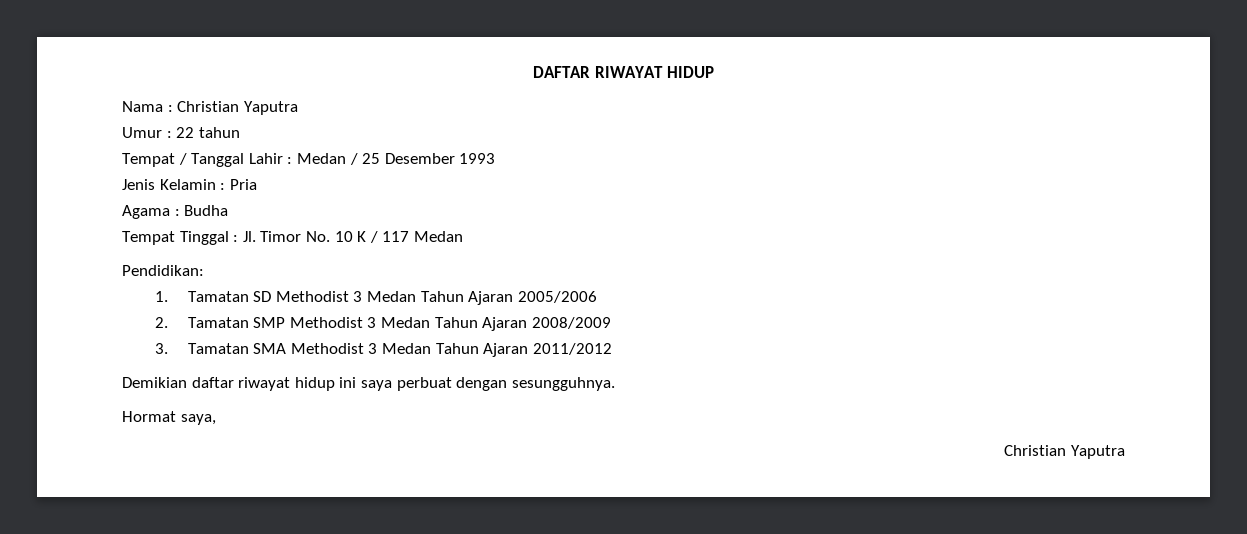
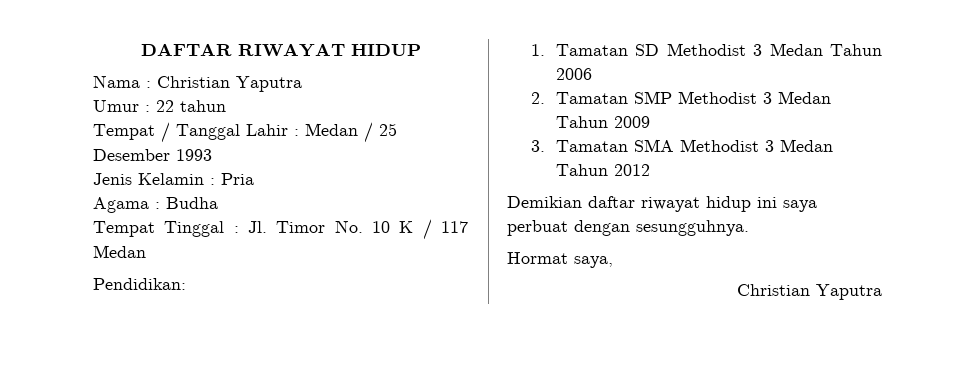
[468,291,597,305] Ajaran 2005/2006 -> [555,68,592,80] 2006
[482,317,611,331] Ajaran 2008/2009 -> [613,116,650,128] 2009
[483,343,612,357] Ajaran 2011/2012 -> [613,164,650,176] 2012

